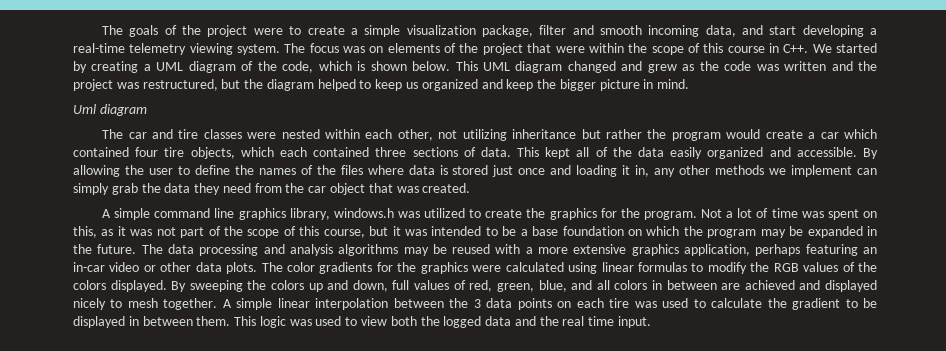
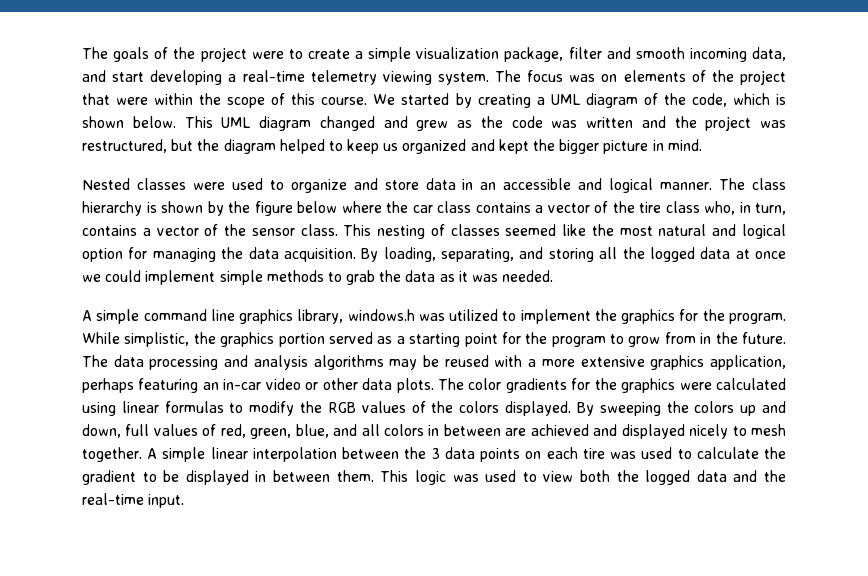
[727,43,809,53] course in C++. -> [321,97,368,105] course.
[506,79,534,91] keep -> [498,139,529,154] kept
[73,104,147,116] [102,129,878,141] [73,147,878,159] [73,165,878,177] [73,183,471,195] Uml diagram // The car and tire classes were nested within each other, not utilizing inheritance but rather the program would create a car which contained four tire objects, which each contained three sections of data. This kept all of the data easily organized and accessible. By allowing the user to define the names of the files where data is stored just once and loading it in, any other methods we implement can simply grab the data they need from the car object that was created. -> [82,178,786,193] [82,201,786,216] [82,224,786,239] [82,247,786,262] [82,270,554,285] Nested classes were used to organize and store data in an accessible and logical manner. The class hierarchy is shown by the figure below where the car class contains a vector of the tire class who, in turn, contains a vector of the sensor class. This nesting of classes seemed like the most natural and logical option for managing the data acquisition. By loading, separating, and storing all the logged data at once we could implement simple methods to grab the data as it was needed.
[485,209,523,218] create -> [520,309,591,324] implement
[701,208,877,220] [73,226,863,238] Not a lot of time was spent on this, as it was not part of the scope of this course, but it was intended to be a base foundation on which the program may be expanded -> [82,332,696,347] While simplistic, the graphics portion served as a starting point for the program to grow from
[562,316,615,326] real time -> [82,493,144,505] real-time

